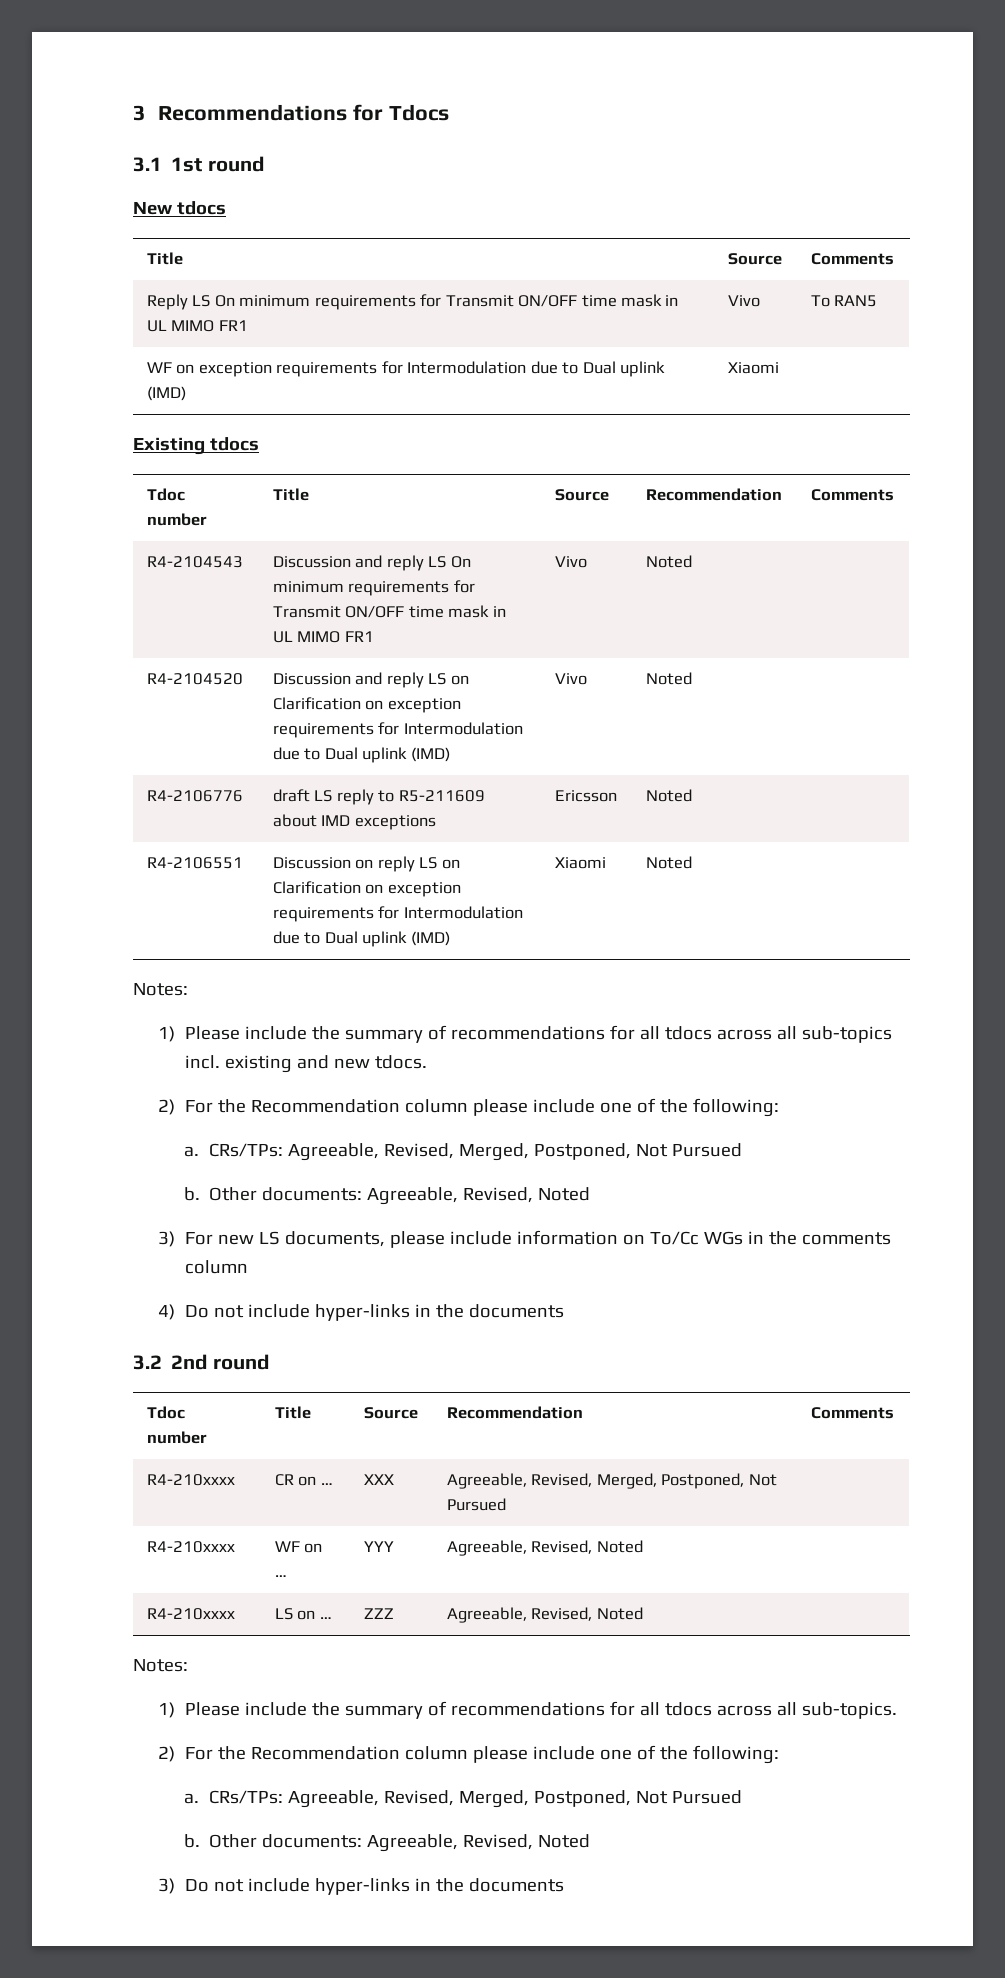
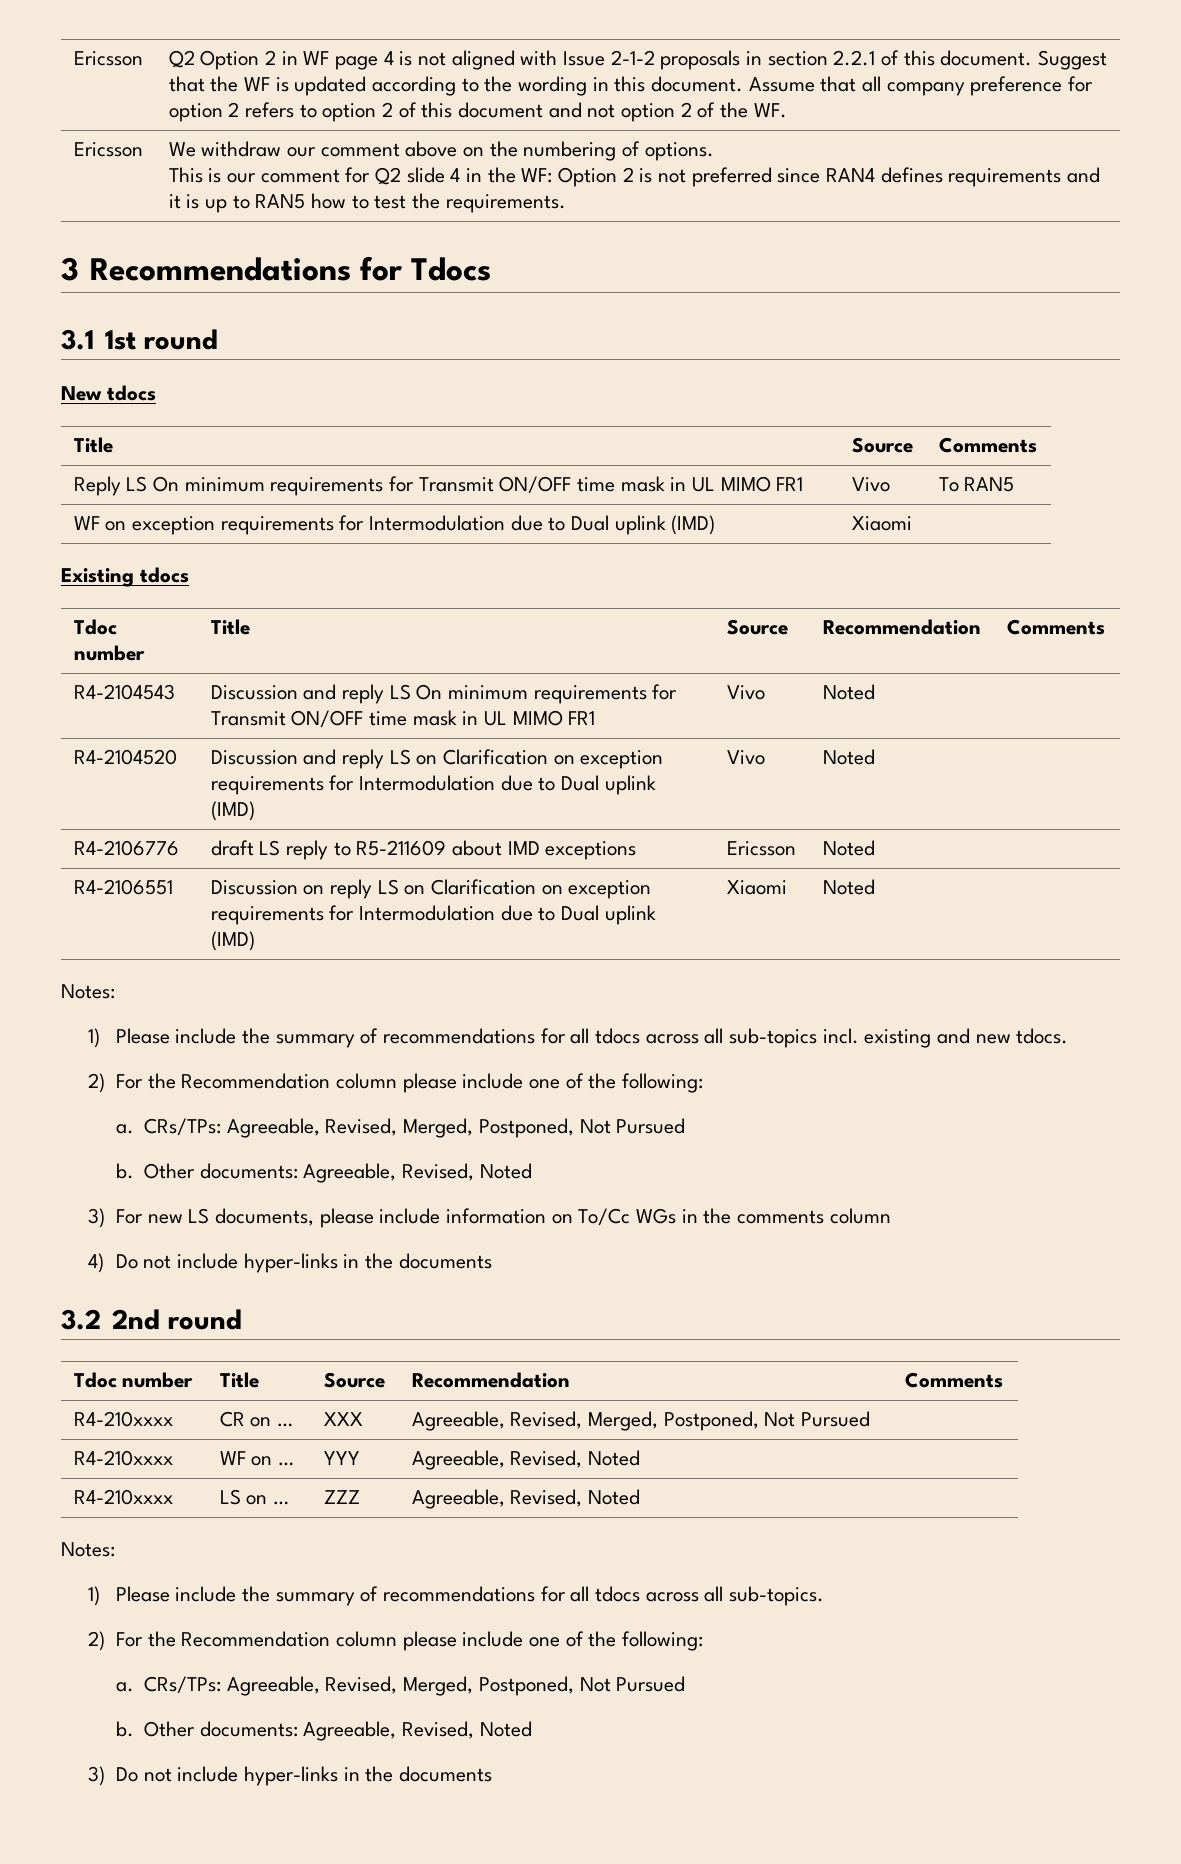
(133, 113) none -> [73,51,143,66] [168,50,1108,70] [168,76,1094,96] [168,102,787,122] [73,142,143,157] [168,141,714,161] [168,167,1101,187] [168,193,566,213] Ericsson | Q2 Option 2 in WF page 4 is not aligned with Issue 2-1-2 proposals in section 2.2.1 of this document. Suggest that the WF is updated according to the wording in this document. Assume that all company preference for option 2 refers to option 2 of this document and not option 2 of the WF. // Ericsson | We withdraw our comment above on the numbering of options. // This is our comment for Q2 slide 4 in the WF: Option 2 is not preferred since RAN4 defines requirements and it is up to RAN5 how to test the requirements. //

